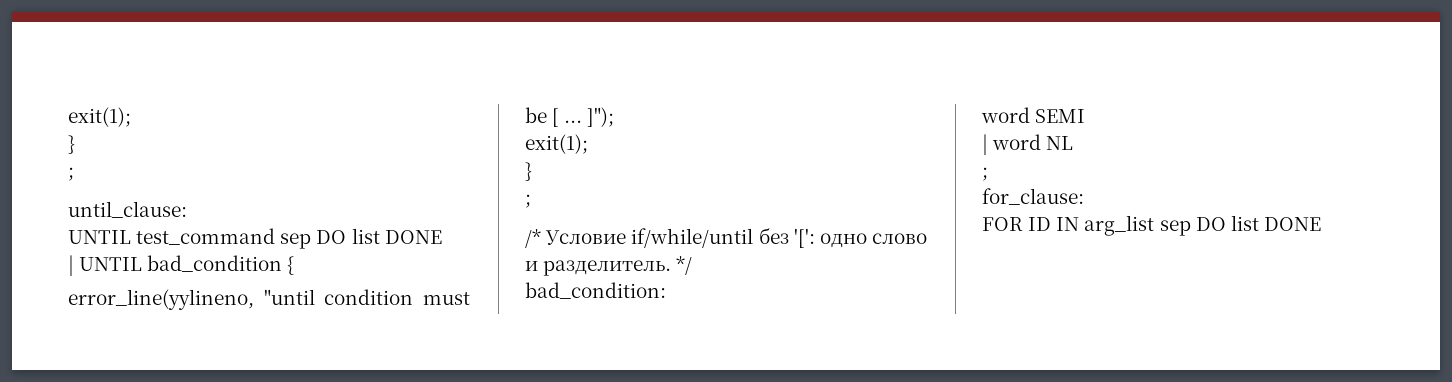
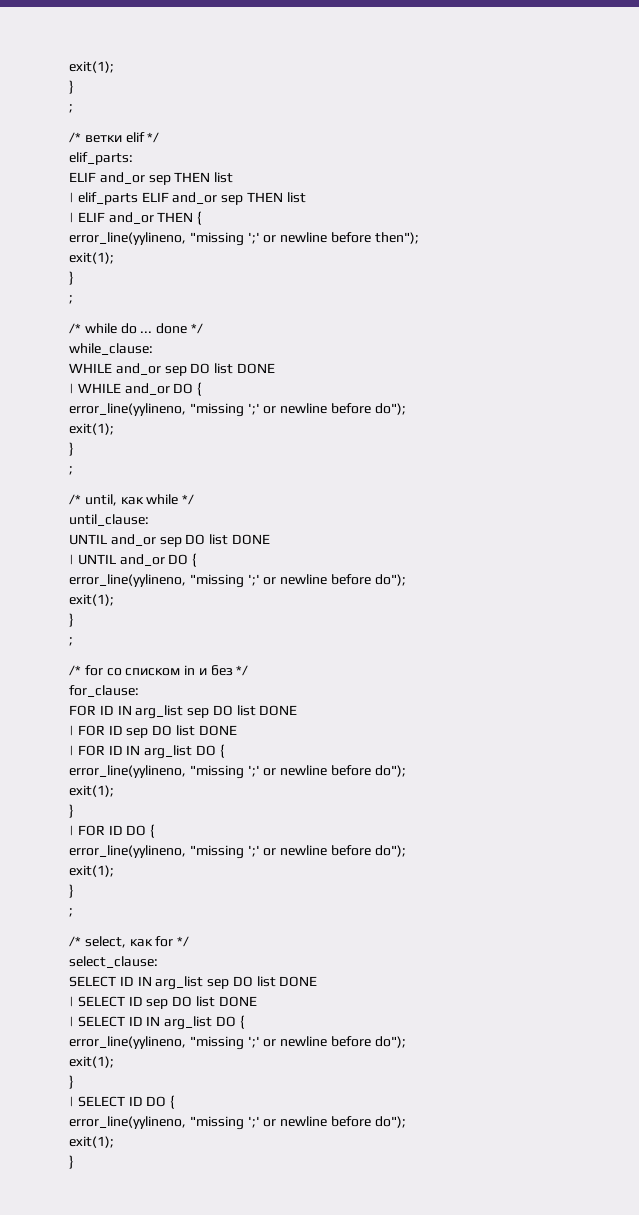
[68,107,131,127] [68,135,75,154] [68,167,74,181] [68,201,187,218] [68,228,442,249] [68,255,295,276] [68,289,471,310] [525,107,615,127] [525,134,588,154] [525,162,532,181] [525,194,531,208] [525,227,927,248] [525,256,693,276] [525,282,666,299] [981,107,1086,123] [982,134,1074,155] [982,167,988,181] exit(1); // } // ; // until_clause: // UNTIL test_command sep DO list DONE // | UNTIL bad_condition { // error_line(yylineno, "until condition must be [ ... ]"); // exit(1); // } // ; // /* Условие if/while/until без '[': одно слово и разделитель. */ // bad_condition: // word SEMI // | word NL // ; -> [69,61,114,73] [69,80,74,94] [69,104,73,113] [69,132,160,143] [69,152,133,165] [69,172,234,185] [69,192,306,205] [69,211,203,225] [69,232,419,246] [69,252,114,264] [69,271,74,285] [69,295,73,304] [69,323,203,334] [69,343,153,355] [69,363,275,376] [69,382,203,396] [69,403,406,417] [69,423,114,435] [69,442,74,456] [69,466,73,475] [69,494,195,506] [69,514,149,526] [69,534,270,547] [69,553,198,567] [69,574,406,588] [69,594,114,606] [69,613,74,627] [69,637,73,646] [69,665,249,676] exit(1); // } // ; // /* ветки elif */ // elif_parts: // ELIF and_or sep THEN list // | elif_parts ELIF and_or sep THEN list // | ELIF and_or THEN { // error_line(yylineno, "missing ';' or newline before then"); // exit(1); // } // ; // /* while do ... done */ // while_clause: // WHILE and_or sep DO list DONE // | WHILE and_or DO { // error_line(yylineno, "missing ';' or newline before do"); // exit(1); // } // ; // /* until, как while */ // until_clause: // UNTIL and_or sep DO list DONE // | UNTIL and_or DO { // error_line(yylineno, "missing ';' or newline before do"); // exit(1); // } // ; // /* for со списком in и без */
(1321, 224) none -> [69,725,237,738] [69,744,225,759] [69,765,406,779] [69,785,114,797] [69,804,74,818] [69,824,156,838] [69,845,406,859] [69,865,114,877] [69,884,74,898] [69,908,73,917] [69,936,190,948] [69,956,158,968] [69,976,318,990] [69,996,257,1009] [69,1015,245,1030] [69,1036,406,1050] [69,1056,114,1068] [69,1075,74,1089] [69,1095,176,1109] [69,1116,406,1130] [69,1136,114,1148] [69,1155,74,1169] // | FOR ID sep DO list DONE // | FOR ID IN arg_list DO { // error_line(yylineno, "missing ';' or newline before do"); // exit(1); // } // | FOR ID DO { // error_line(yylineno, "missing ';' or newline before do"); // exit(1); // } // ; // /* select, как for */ // select_clause: // SELECT ID IN arg_list sep DO list DONE // | SELECT ID sep DO list DONE // | SELECT ID IN arg_list DO { // error_line(yylineno, "missing ';' or newline before do"); // exit(1); // } // | SELECT ID DO { // error_line(yylineno, "missing ';' or newline before do"); // exit(1); // }

